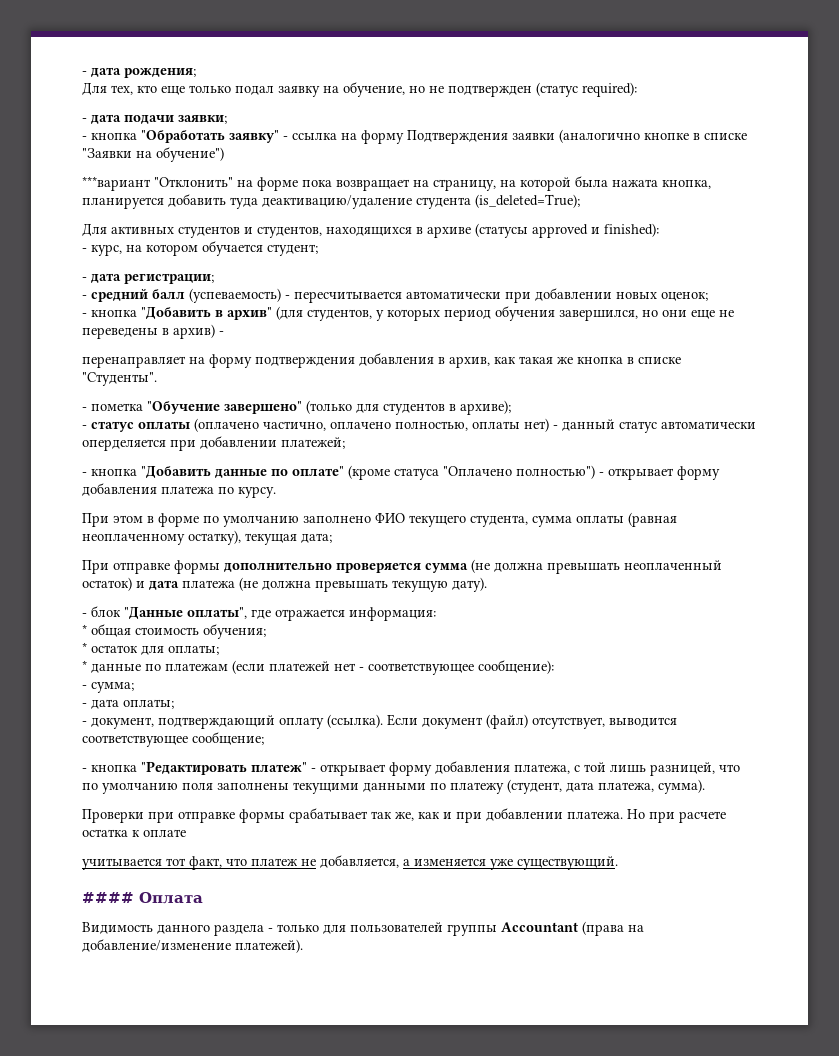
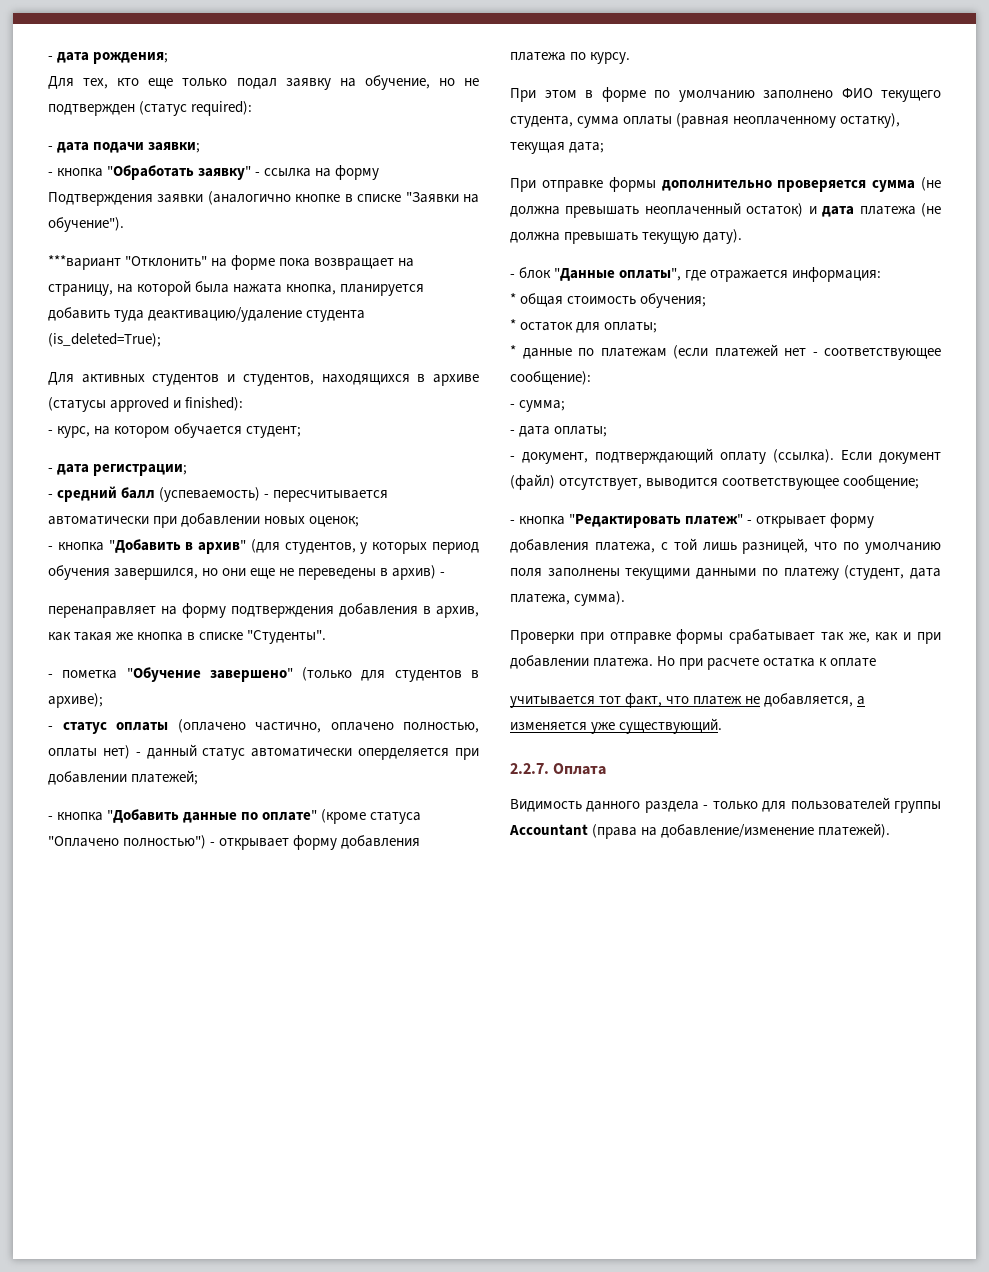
[156,147,224,162] обучение") -> [48,217,124,232] обучение").
[82,892,134,903] #### -> [510,763,549,774] 2.2.7.

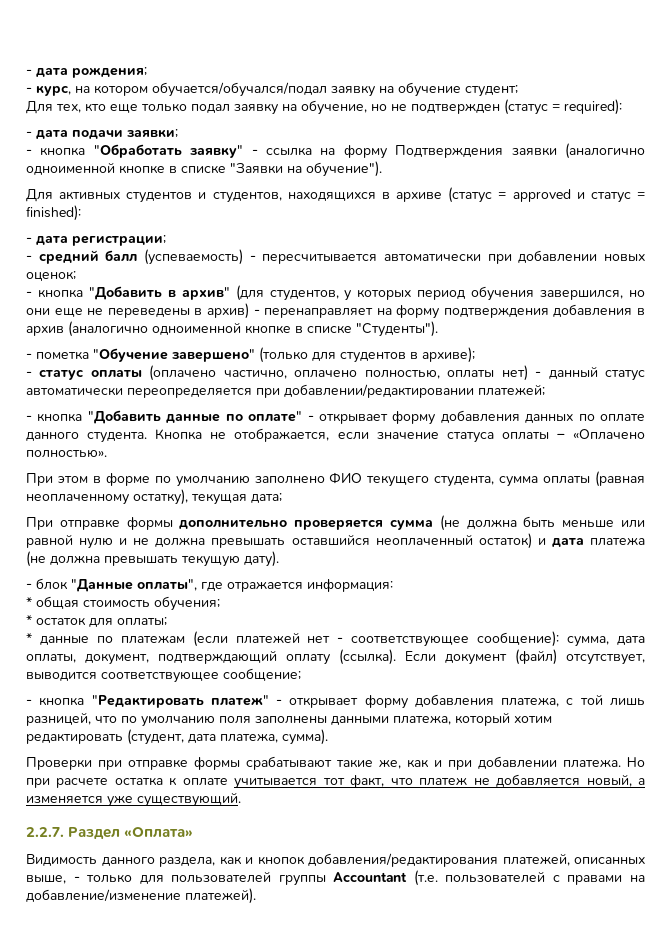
(169, 58) none -> [26,82,518,97] // - курс, на котором обучается/обучался/подал заявку на обучение студент;
(188, 108) none -> [552,104,560,111] =
(291, 198) none -> [26,162,115,175] одноименной
[48,255,415,270] [48,280,425,296] [48,307,366,322] [48,333,161,347] // ***вариант "Отклонить" на форме пока возвращает на страницу, на которой была нажата кнопка, планируется добавить туда деактивацию/удаление студента (is_deleted=True); -> (382, 169) none
[48,397,244,412] [48,423,302,438] (статусы approved и finished): // - курс, на котором обучается студент; -> [448,187,645,203] [26,205,81,221] (статус = approved и статус = finished):
(446, 574) // -> (260, 312) none
[436,606,479,618] [48,630,327,644] архив, как такая же кнопка в списке "Студенты". -> [26,321,438,337] архив (аналогично одноименной кнопке в списке "Студенты").
[358,748,480,760] [48,771,127,785] оперделяется при добавлении -> [127,384,474,398] переопределяется при добавлении/редактировании
[321,809,422,824] [48,835,421,850] [510,52,631,64] (кроме статуса "Оплачено полностью") - открывает форму добавления платежа по курсу. -> [307,410,645,425] [26,428,646,443] [26,450,107,458] - открывает форму добавления данных по оплате данного студента. Кнопка не отображается, если значение статуса оплаты – «Оплачено полностью».
[565,206,640,218] превышать -> [523,516,645,528] [26,534,370,549] быть меньше или равной нулю и не должна превышать оставшийся
[510,400,566,412] [510,426,608,437] [510,456,515,460] // - сумма; // - дата оплаты; // - -> [567,636,645,647] [26,654,76,663] сумма, дата оплаты,
[625,568,839,580] текущими данными по платежу -> [331,712,552,726] [26,733,123,744] данными платежа, который хотим редактировать
[729,629,844,644] срабатывает так -> [246,756,373,770] срабатывают такие
(877, 662) // -> (228, 782) none
[764,693,854,707] добавляется, -> [496,774,632,787] добавляется новый,
[553,763,607,775] Оплата -> [68,827,194,840] Раздел «Оплата»
[644,801,699,813] раздела -> [159,853,645,867] [26,875,66,884] раздела, как и кнопок добавления/редактирования платежей, описанных выше,
[592,824,638,839] (права -> [413,870,623,886] (т.е. пользователей с правами

